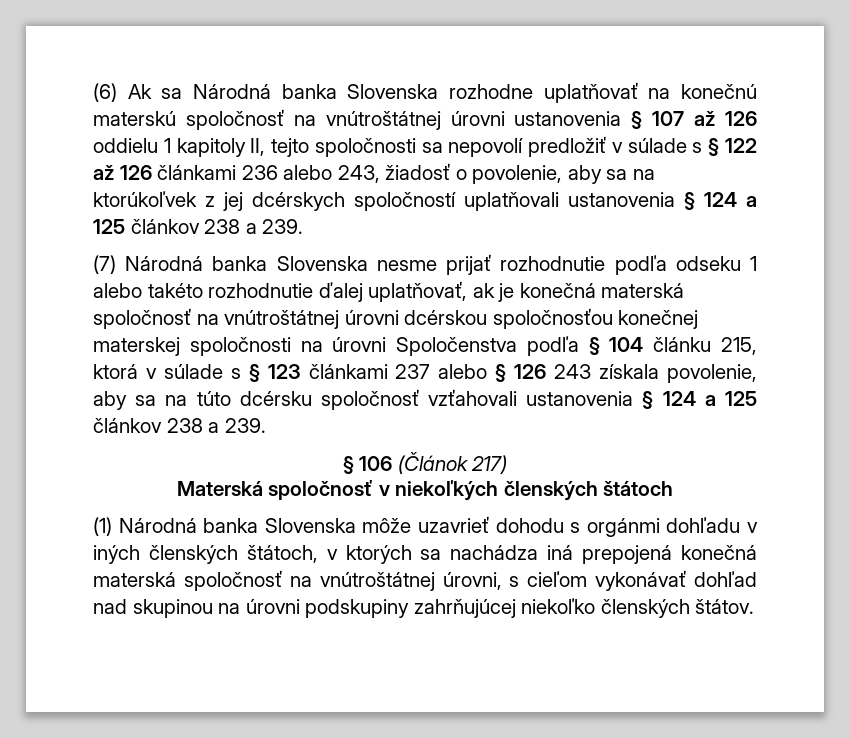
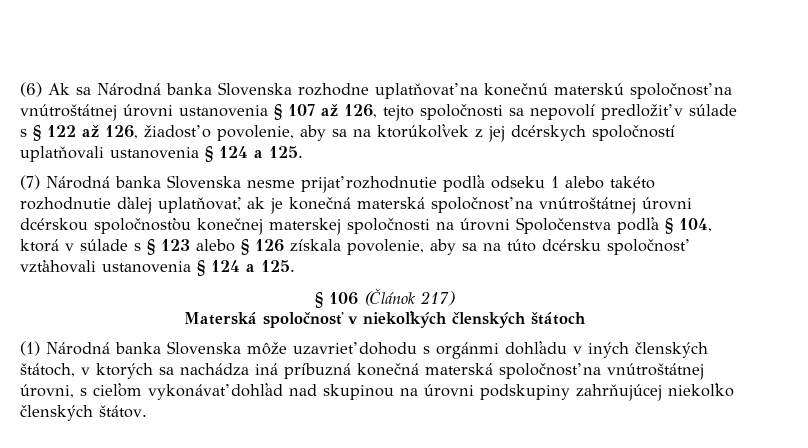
[725,111,758,126] [93,138,266,157] 126 oddielu 1 kapitoly II, -> [344,104,377,118] 126,
[119,165,380,183] 126 článkami 236 alebo 243, -> [105,125,138,139] 126,
[93,219,304,234] 125 článkov 238 a 239. -> [269,146,303,158] 125.
[609,337,758,355] 104 článku 215, -> [679,218,712,232] 104,
[308,364,431,379] článkami 237 -> (190, 245) none
[554,364,592,379] 243 -> (284, 245) none
[724,391,757,406] [93,418,266,433] 125 článkov 238 a 239. -> [261,260,295,272] 125.
[582,545,673,564] prepojená -> [284,363,351,379] príbuzná

